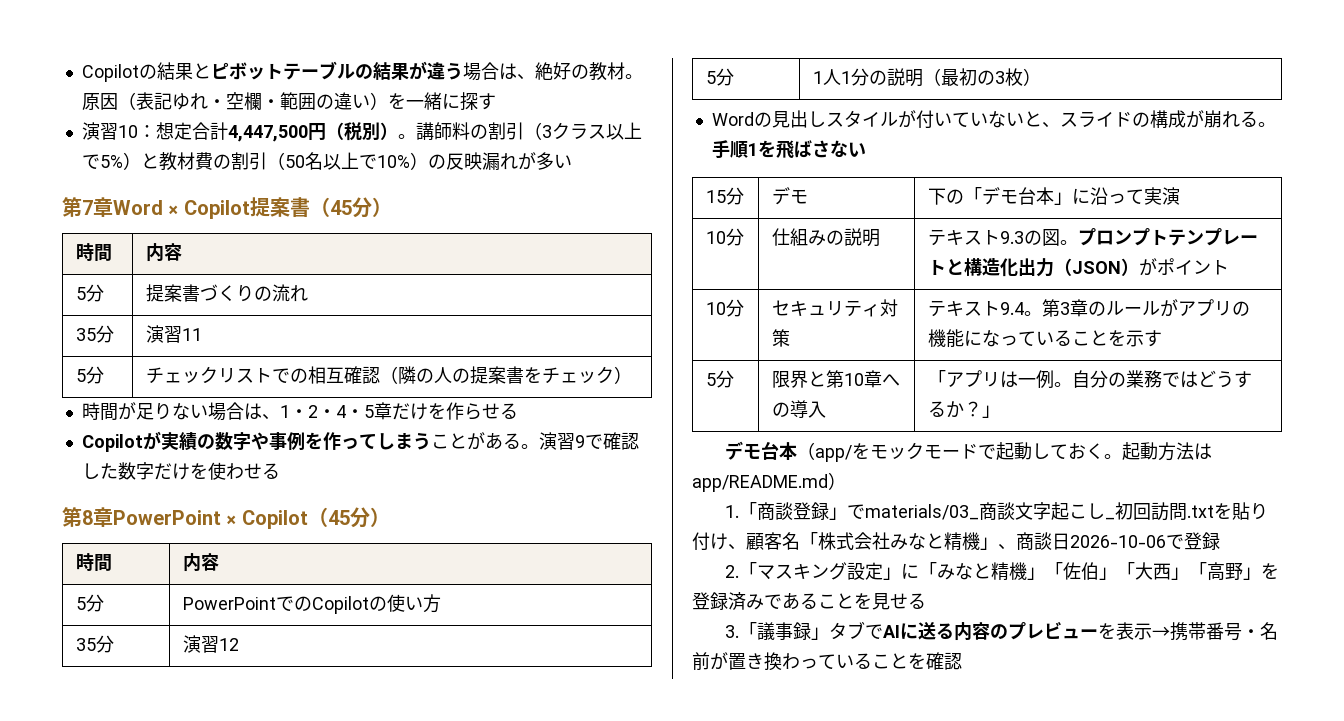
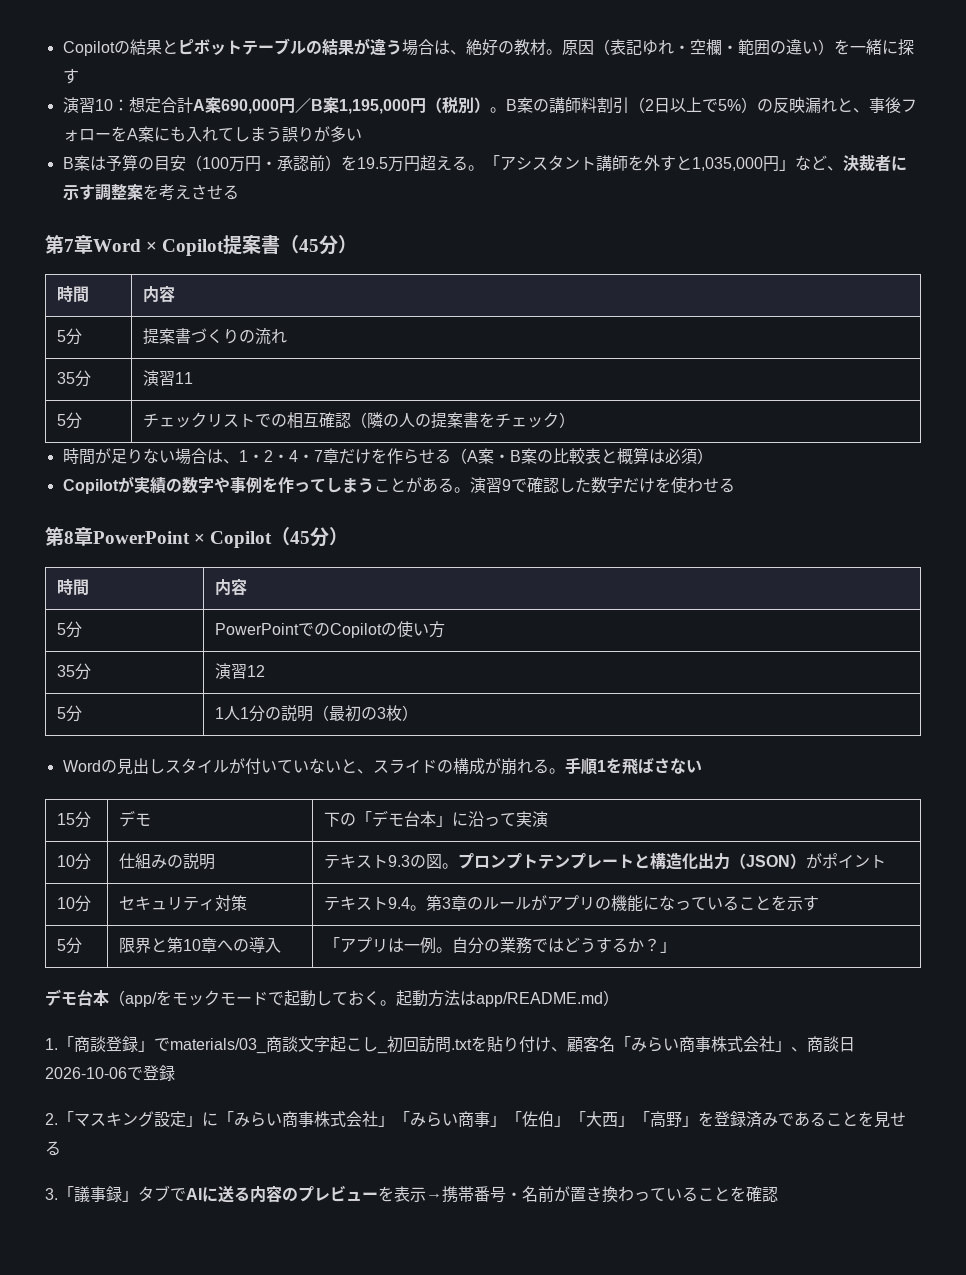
[227,122,642,142] [81,152,572,171] 4,447,500円（税別）。講師料の割引（3クラス以上で5%）と教材費の割引（50名以上で10%）の反映漏れが多い -> [192,97,917,114] [62,126,362,142] [62,154,907,172] [62,184,239,201] A案690,000円／B案1,195,000円（税別）。B案の講師料割引（2日以上で5%）の反映漏れと、事後フォローをA案にも入れてしまう誤りが多い // B案は予算の目安（100万円・承認前）を19.5万円超える。「アシスタント講師を外すと1,035,000円」など、決裁者に示す調整案を考えさせる
[363,405,374,418] 5 -> [313,450,323,462] 7
(518, 411) none -> [450,447,713,465] （A案・B案の比較表と概算は必須）
[818,532,980,550] 株式会社みなと精機 -> [631,1036,775,1052] みらい商事株式会社
[954,562,1027,580] なと精機 -> [250,1111,490,1127] らい商事株式会社」「みらい商事

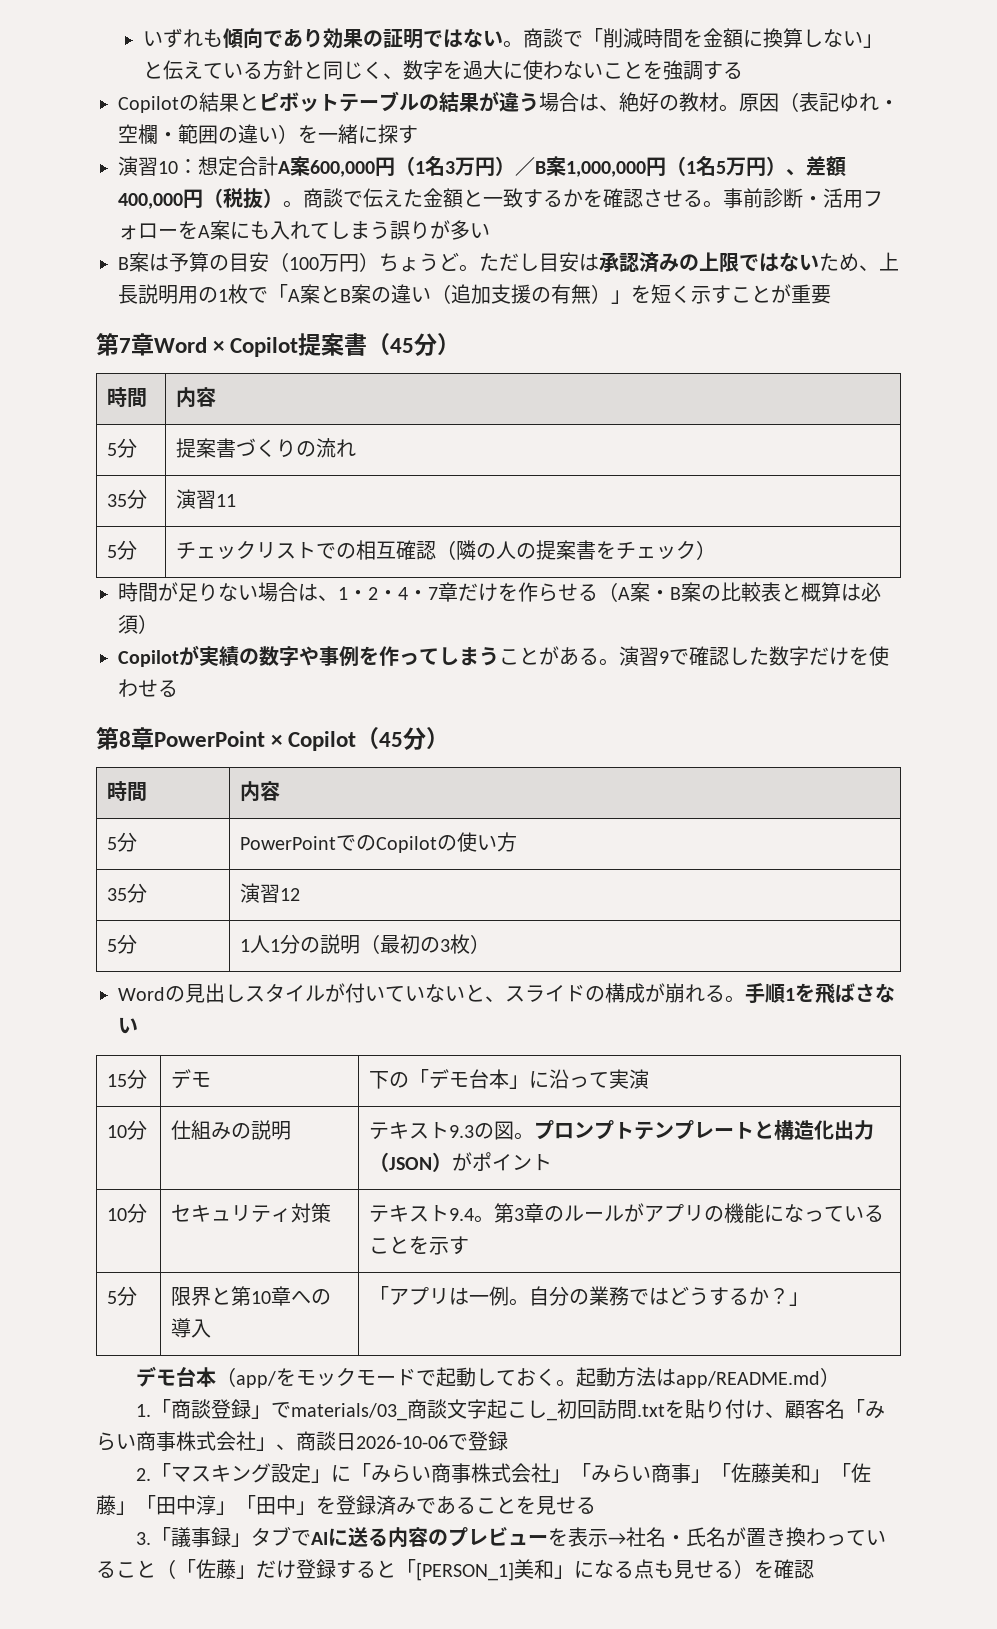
(62, 48) none -> [142,28,883,49] [142,60,743,80] いずれも傾向であり効果の証明ではない。商談で「削減時間を金額に換算しない」と伝えている方針と同じく、数字を過大に使わないことを強調する //
[220,97,901,114] 690,000円／B案1,195,000円（税別）。B案の講師料割引（2日以上で5%）の反映漏れと、事後 -> [310,156,846,177] [118,188,863,209] 600,000円（1名3万円）／B案1,000,000円（1名5万円）、差額400,000円（税抜）。商談で伝えた金額と一致するかを確認させる。事前診断・活用
[260,155,907,172] [62,184,239,201] ・承認前）を19.5万円超える。「アシスタント講師を外すと1,035,000円」など、決裁者に示す調整案を考えさせる -> [359,252,899,273] [118,284,831,304] ）ちょうど。ただし目安は承認済みの上限ではないため、上長説明用の1枚で「A案とB案の違い（追加支援の有無）」を短く示すことが重要
[538,1111,682,1128] 伯」「大西」「高野 -> [750,1463,871,1483] [96,1495,296,1515] 藤美和」「佐藤」「田中淳」「田中
[442,1186,554,1203] 携帯番号・名前 -> [625,1527,726,1547] 社名・氏名
(730, 1194) none -> [156,1559,754,1581] （「佐藤」だけ登録すると「[PERSON_1]美和」になる点も見せる）

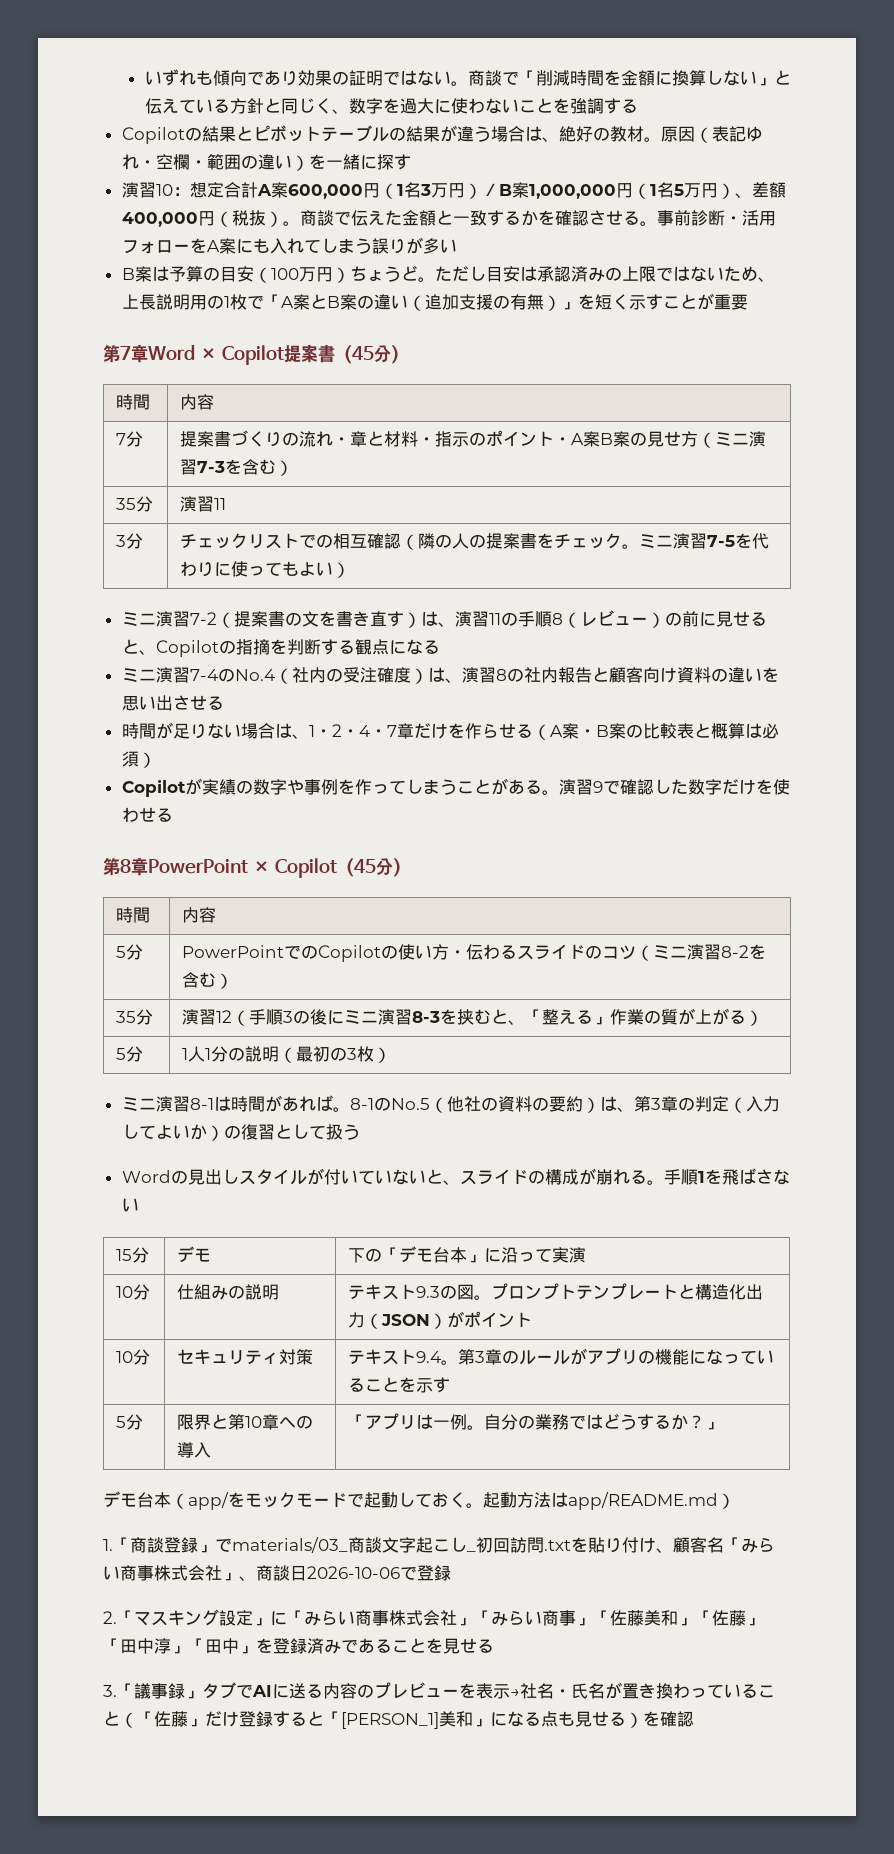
[106,443,117,456] 5 -> [115,433,126,445] 7
(356, 448) none -> [332,430,766,448] [179,459,293,476] ・章と材料・指示のポイント・A案B案の見せ方（ミニ演習7-3を含む）
[106,545,117,558] 5 -> [115,535,126,547] 3
[695,540,716,560] ） -> [621,533,769,549] [179,561,350,578] [121,610,767,628] [121,639,440,657] [121,667,779,684] [121,695,224,711] 。ミニ演習7-5を代わりに使ってもよい） // ミニ演習7-2（提案書の文を書き直す）は、演習11の手順8（レビュー）の前に見せると、Copilotの指摘を判断する観点になる // ミニ演習7-4のNo.4（社内の受注確度）は、演習8の社内報告と顧客向け資料の違いを思い出させる
[106,883,147,903] [239,883,300,903] // 35分 | 演習12 -> [448,944,766,961] [181,972,233,989] [115,1009,153,1025] [181,1008,763,1026] ・伝わるスライドのコツ（ミニ演習8-2を含む） // 35分 | 演習12（手順3の後にミニ演習8-3を挟むと、「整える」作業の質が上がる）
(490, 944) none -> [121,1095,780,1113] [121,1124,360,1141] // ミニ演習8-1は時間があれば。8-1のNo.5（他社の資料の要約）は、第3章の判定（入力してよいか）の復習として扱う

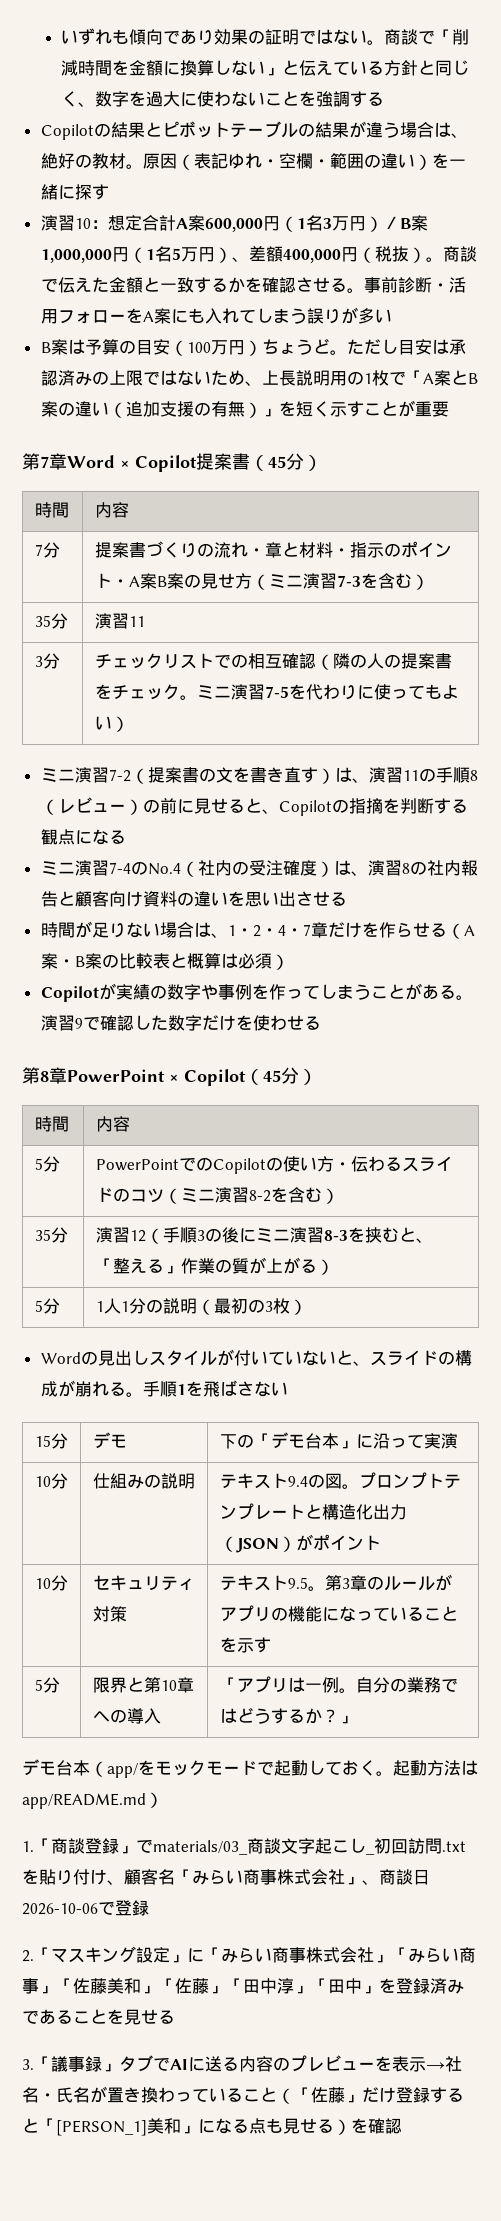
[121,1095,780,1113] [121,1124,360,1141] // ミニ演習8-1は時間があれば。8-1のNo.5（他社の資料の要約）は、第3章の判定（入力してよいか）の復習として扱う -> (307, 1307) none
[415,1286,440,1298] 9.3 -> [287,1476,308,1487] 9.4
[415,1351,441,1363] 9.4 -> [287,1577,308,1589] 9.5

